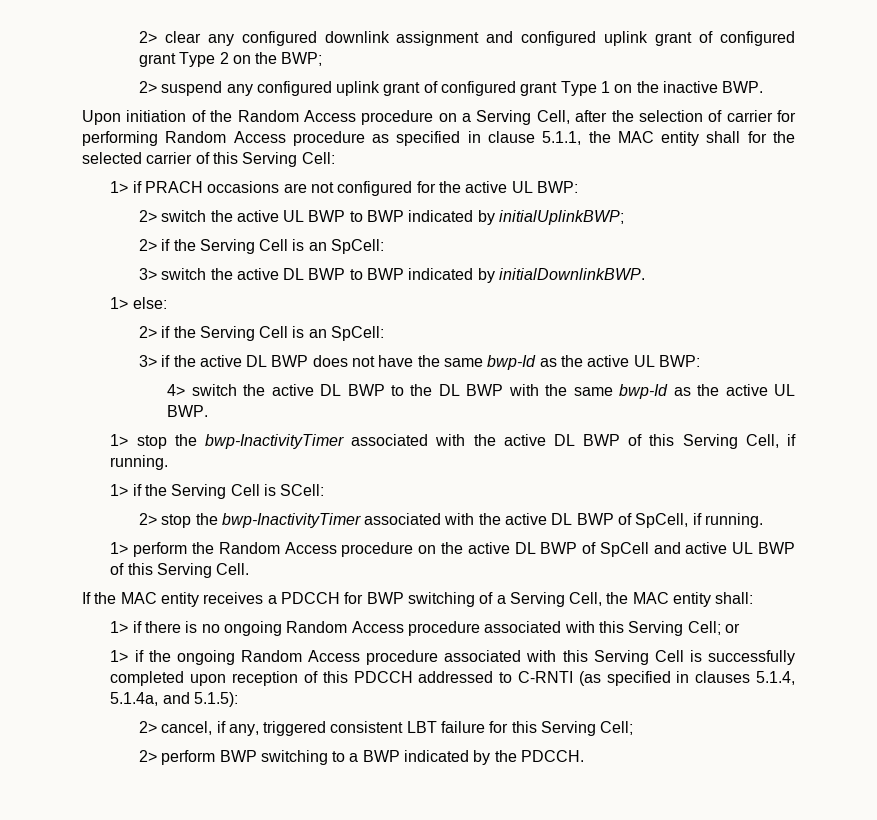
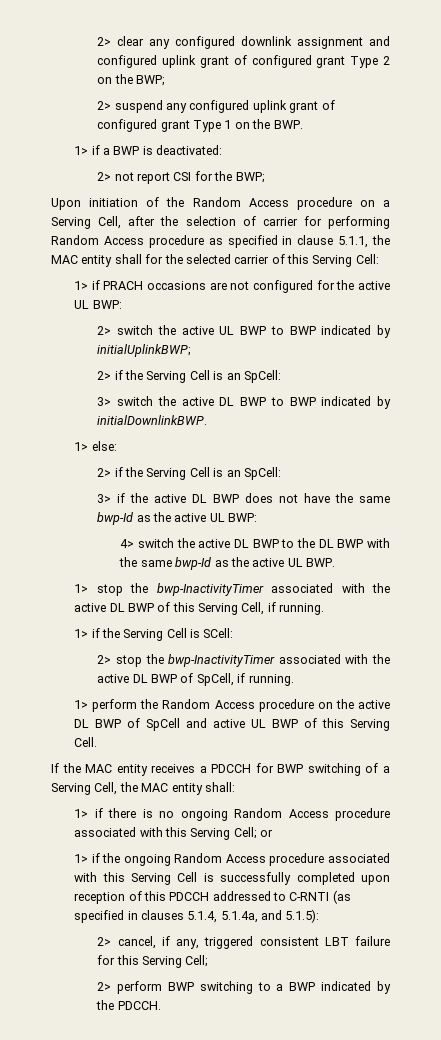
[663,81,764,93] inactive BWP. -> [273,120,303,129] [74,145,223,155] [97,171,265,184] BWP. // 1> if a BWP is deactivated: // 2> not report CSI for the BWP;

